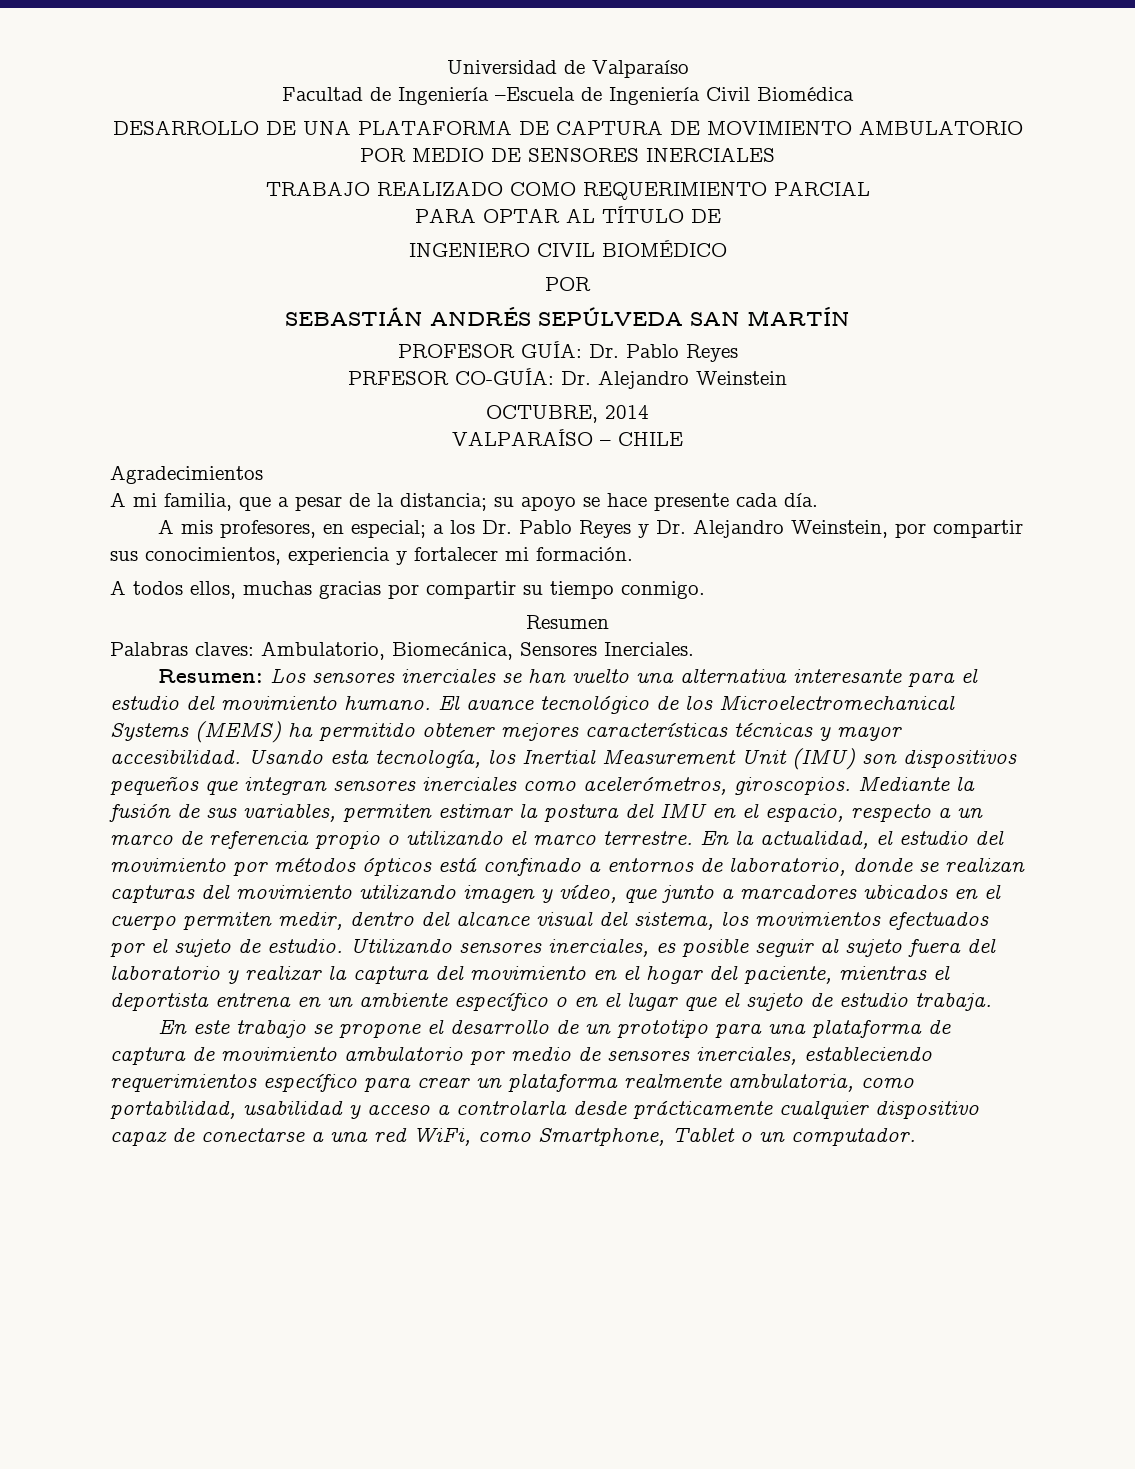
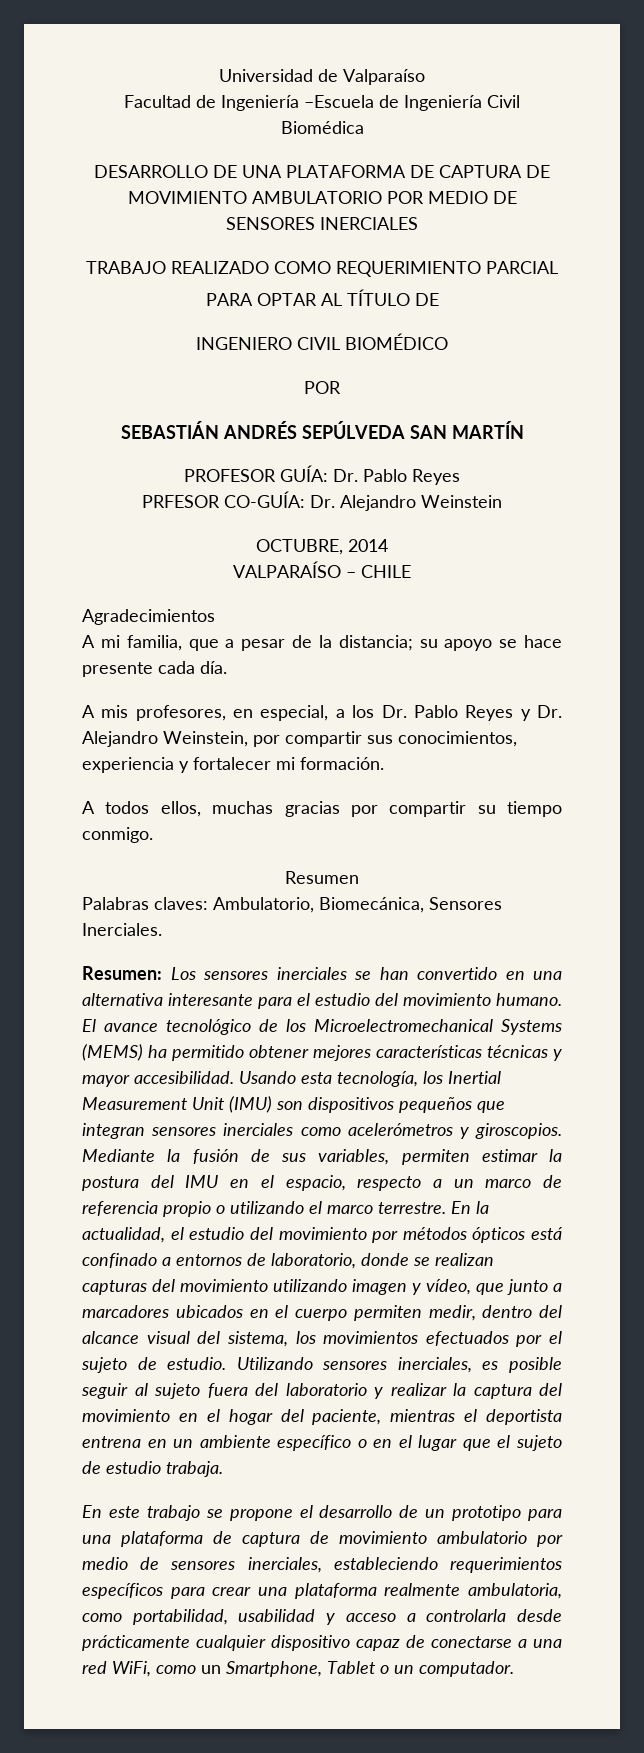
[350,520,426,538] especial; -> [260,705,329,721] especial,
[571,668,629,683] vuelto -> [417,967,525,980] convertido en
[583,776,727,795] acelerómetros, -> [347,1123,469,1139] acelerómetros y
[263,1073,357,1092] específico -> [82,1583,163,1599] específicos
[476,1078,502,1088] un -> [258,1587,287,1596] una
(531, 1137) none -> [201,1665,221,1674] un

